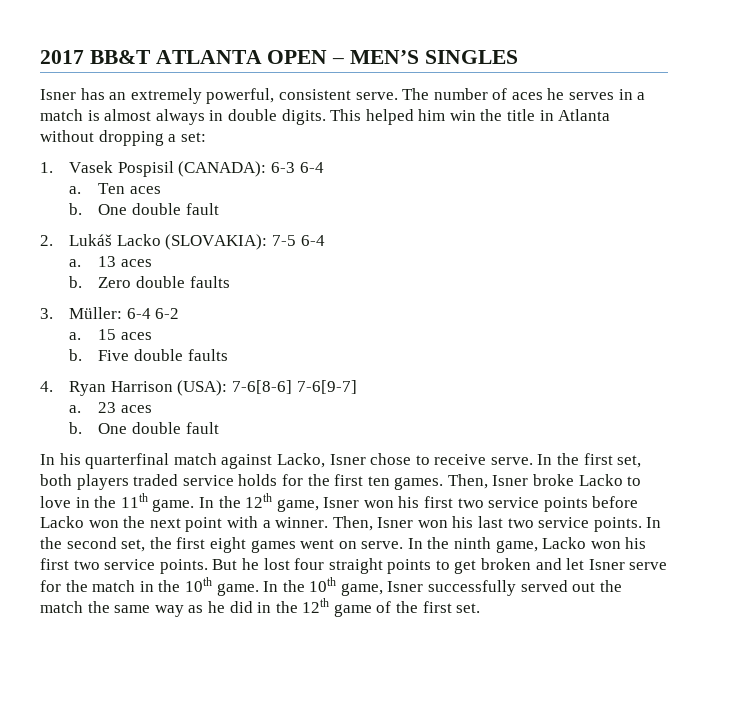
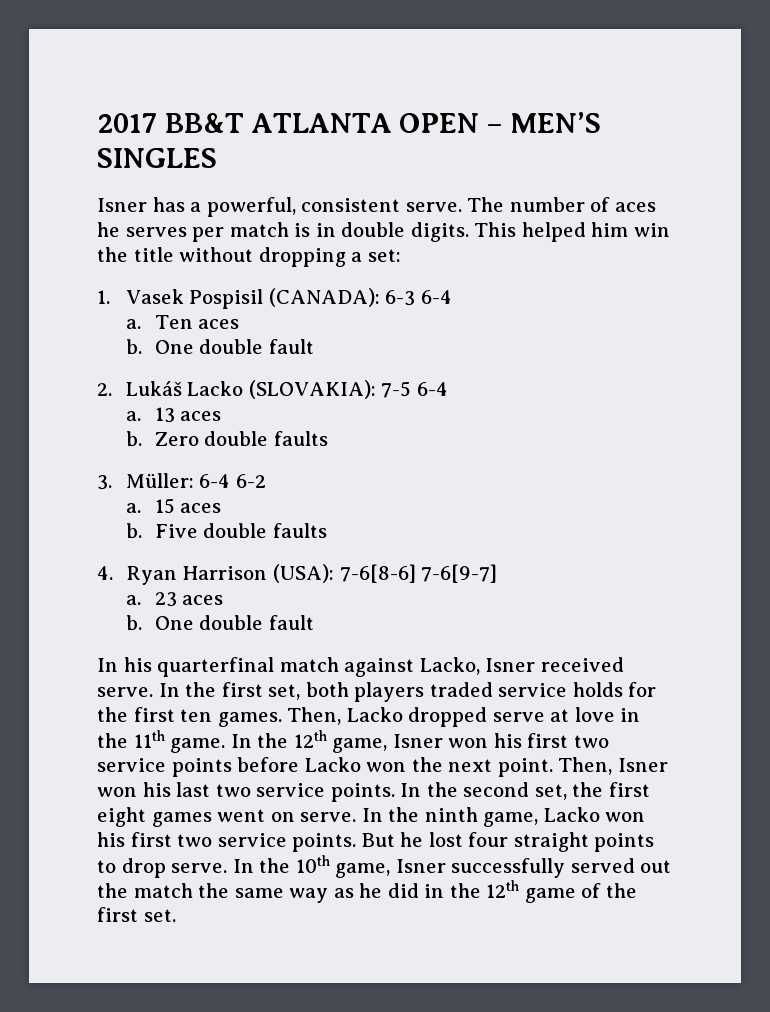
[109,88,202,104] an extremely -> [190,202,202,212] a
[618,89,646,100] [40,109,205,125] in a match is almost always -> [192,222,311,242] per match is
[539,109,611,121] in Atlanta -> (174, 254) none
[370,453,487,465] chose to receive -> [540,657,624,672] received
[492,474,642,486] Isner broke Lacko to -> [346,707,570,727] Lacko dropped serve at
[185,516,329,532] point with a winner. -> [497,758,553,777] point.
[454,558,668,574] [40,577,259,596] get broken and let Isner serve for the match in the 10th game. -> [121,858,228,878] drop serve.

